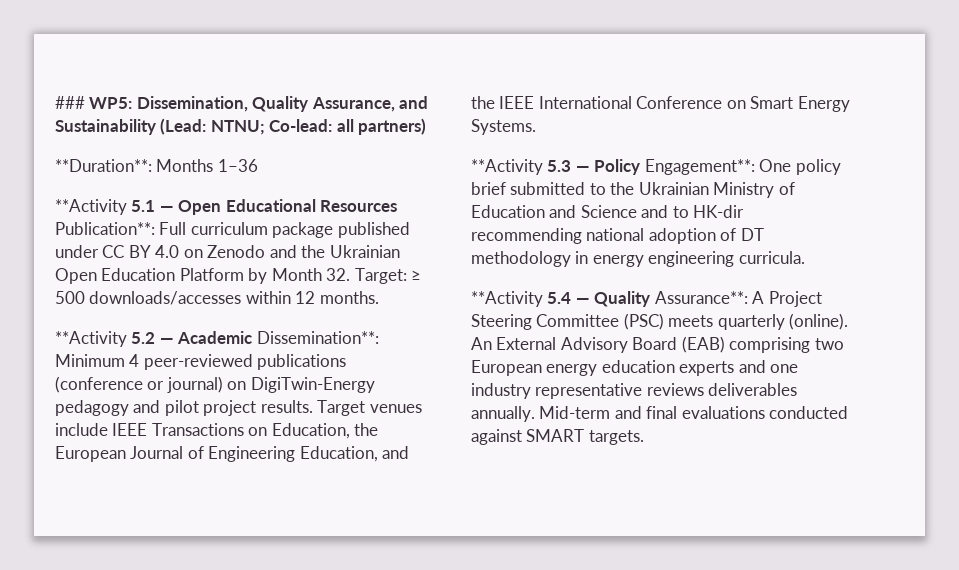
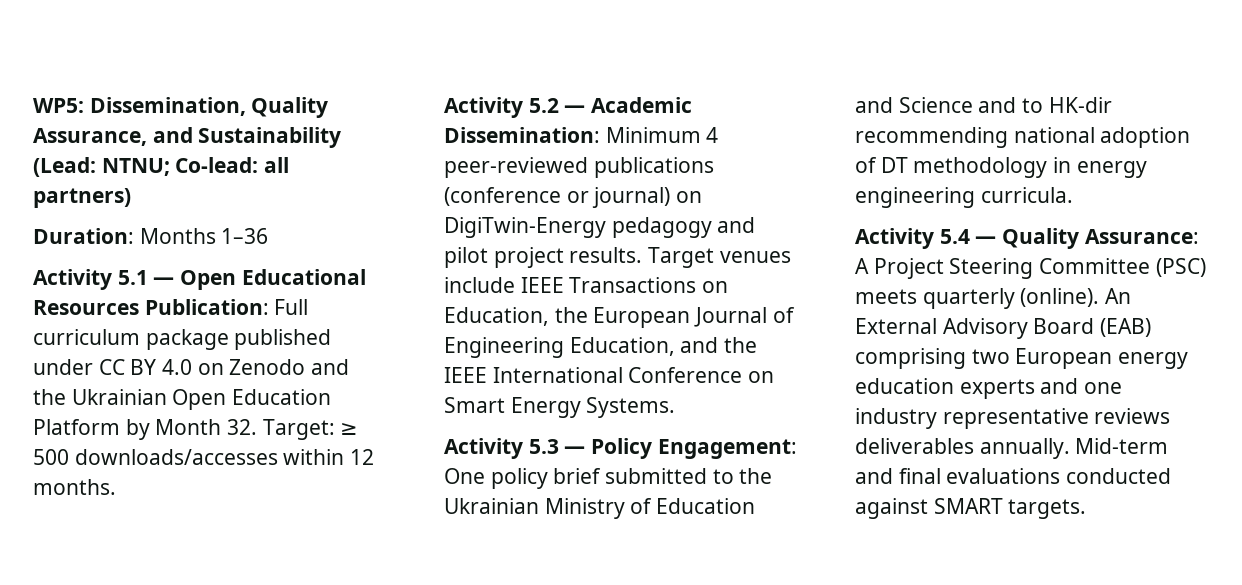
[55,96,85,109] ### -> (33, 105) none
[55,159,152,172] **Duration**: -> [33,228,134,244] Duration:
[55,199,127,215] **Activity -> [33,269,112,290] Activity
[55,222,155,235] Publication**: -> [144,299,269,315] Publication:
[55,331,127,347] **Activity -> [444,97,523,118] Activity
[256,331,379,344] Dissemination**: -> [444,127,600,143] Dissemination:
[471,159,543,175] **Activity -> [444,438,523,459] Activity
[644,159,755,175] Engagement**: -> [657,439,797,459] Engagement:
[471,291,543,307] **Activity -> [855,228,934,249] Activity
[654,291,748,304] Assurance**: -> [1084,229,1199,244] Assurance:

